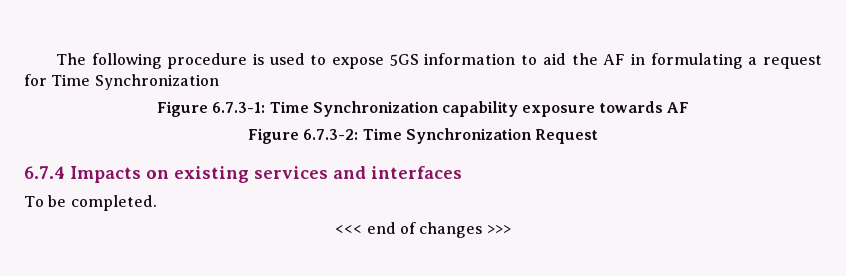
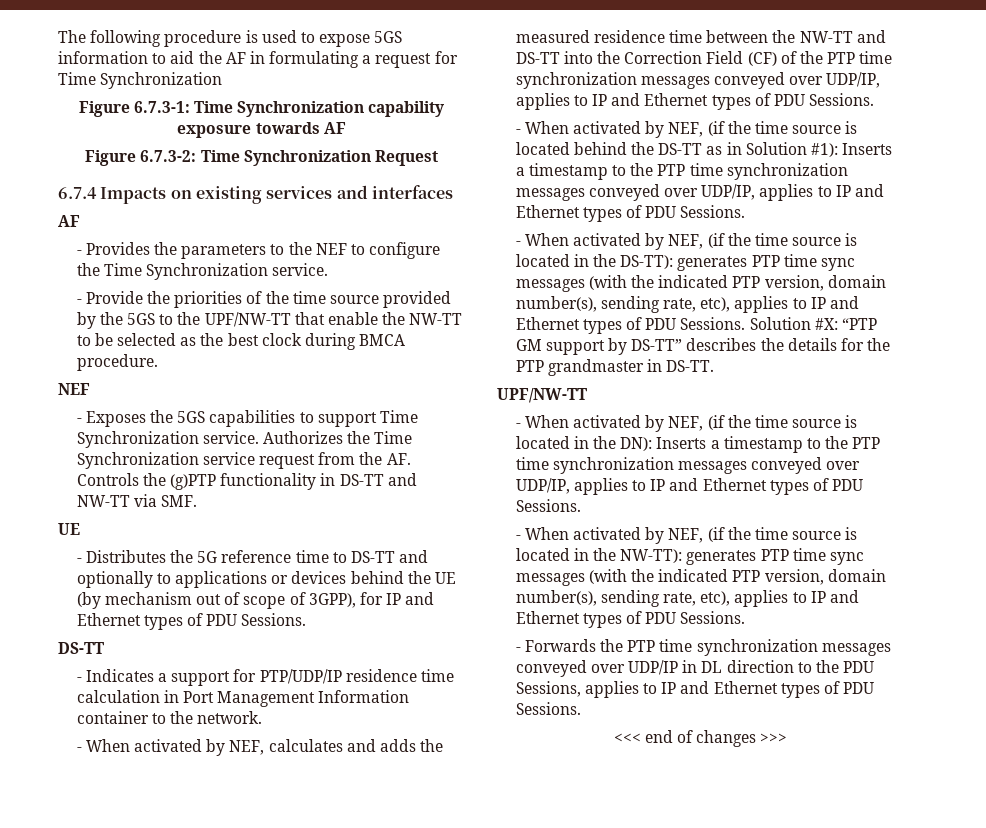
[24,195,157,211] To be completed. -> [58,215,80,227] [76,242,441,259] [76,263,329,280] [76,291,452,308] [76,312,463,329] [76,333,406,350] [76,354,158,371] [58,383,90,395] [76,410,418,427] [76,431,413,448] [76,452,411,469] [76,473,417,490] [76,494,198,507] [58,523,80,535] [76,550,429,563] [76,571,456,588] [76,592,435,609] [76,613,307,630] [58,642,104,654] [76,669,454,686] [76,690,410,707] [76,711,263,724] [76,739,444,756] [515,30,886,43] [515,51,893,66] [515,72,881,89] [515,93,875,110] [515,121,858,138] [515,142,893,157] [515,163,848,180] [515,184,884,201] [515,205,746,222] [515,233,858,250] [515,254,855,271] [515,275,886,292] [515,296,859,313] [515,317,877,334] [515,338,891,355] [515,359,715,376] [497,388,587,403] [515,415,858,432] [515,436,881,453] [515,457,861,474] [515,478,864,495] [515,499,581,512] [515,527,858,544] [515,548,864,565] [515,569,886,586] [515,590,859,607] [515,611,746,628] [515,639,891,656] [515,660,875,677] [515,681,875,698] [515,702,581,715] AF // - Provides the parameters to the NEF to configure the Time Synchronization service. // - Provide the priorities of the time source provided by the 5GS to the UPF/NW-TT that enable the NW-TT to be selected as the best clock during BMCA procedure. // NEF // - Exposes the 5GS capabilities to support Time Synchronization service. Authorizes the Time Synchronization service request from the AF. Controls the (g)PTP functionality in DS-TT and NW-TT via SMF. // UE // - Distributes the 5G reference time to DS-TT and optionally to applications or devices behind the UE (by mechanism out of scope of 3GPP), for IP and Ethernet types of PDU Sessions. // DS-TT // - Indicates a support for PTP/UDP/IP residence time calculation in Port Management Information container to the network. // - When activated by NEF, calculates and adds the measured residence time between the NW-TT and DS-TT into the Correction Field (CF) of the PTP time synchronization messages conveyed over UDP/IP, applies to IP and Ethernet types of PDU Sessions. // - When activated by NEF, (if the time source is located behind the DS-TT as in Solution #1): Inserts a timestamp to the PTP time synchronization messages conveyed over UDP/IP, applies to IP and Ethernet types of PDU Sessions. // - When activated by NEF, (if the time source is located in the DS-TT): generates PTP time sync messages (with the indicated PTP version, domain number(s), sending rate, etc), applies to IP and Ethernet types of PDU Sessions. Solution #X: “PTP GM support by DS-TT” describes the details for the PTP grandmaster in DS-TT. // UPF/NW-TT // - When activated by NEF, (if the time source is located in the DN): Inserts a timestamp to the PTP time synchronization messages conveyed over UDP/IP, applies to IP and Ethernet types of PDU Sessions. // - When activated by NEF, (if the time source is located in the NW-TT): generates PTP time sync messages (with the indicated PTP version, domain number(s), sending rate, etc), applies to IP and Ethernet types of PDU Sessions. // - Forwards the PTP time synchronization messages conveyed over UDP/IP in DL direction to the PDU Sessions, applies to IP and Ethernet types of PDU Sessions.

